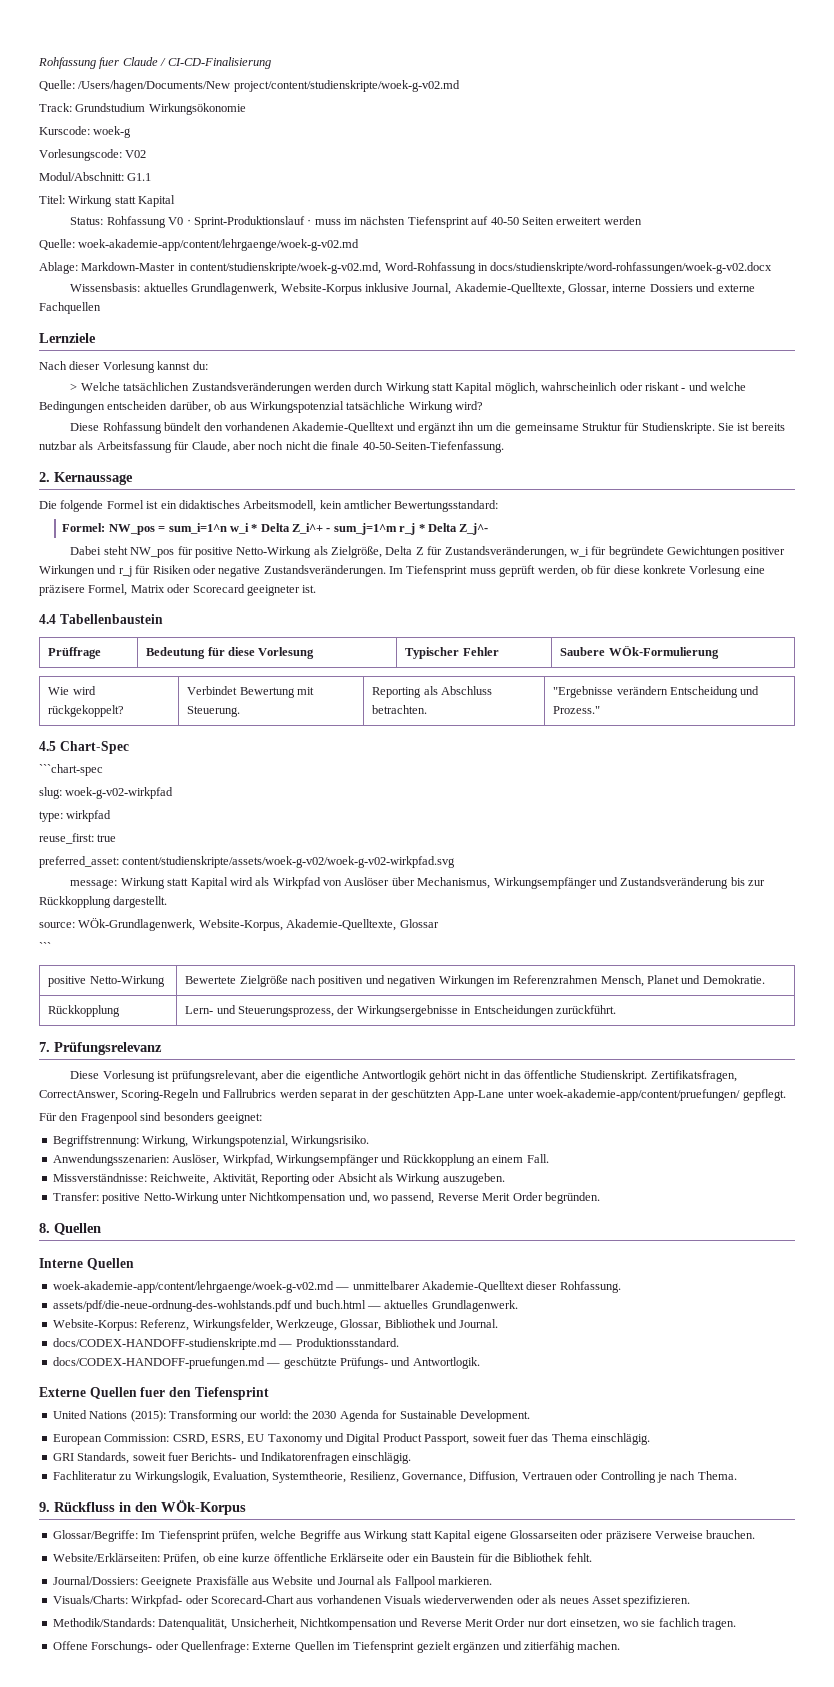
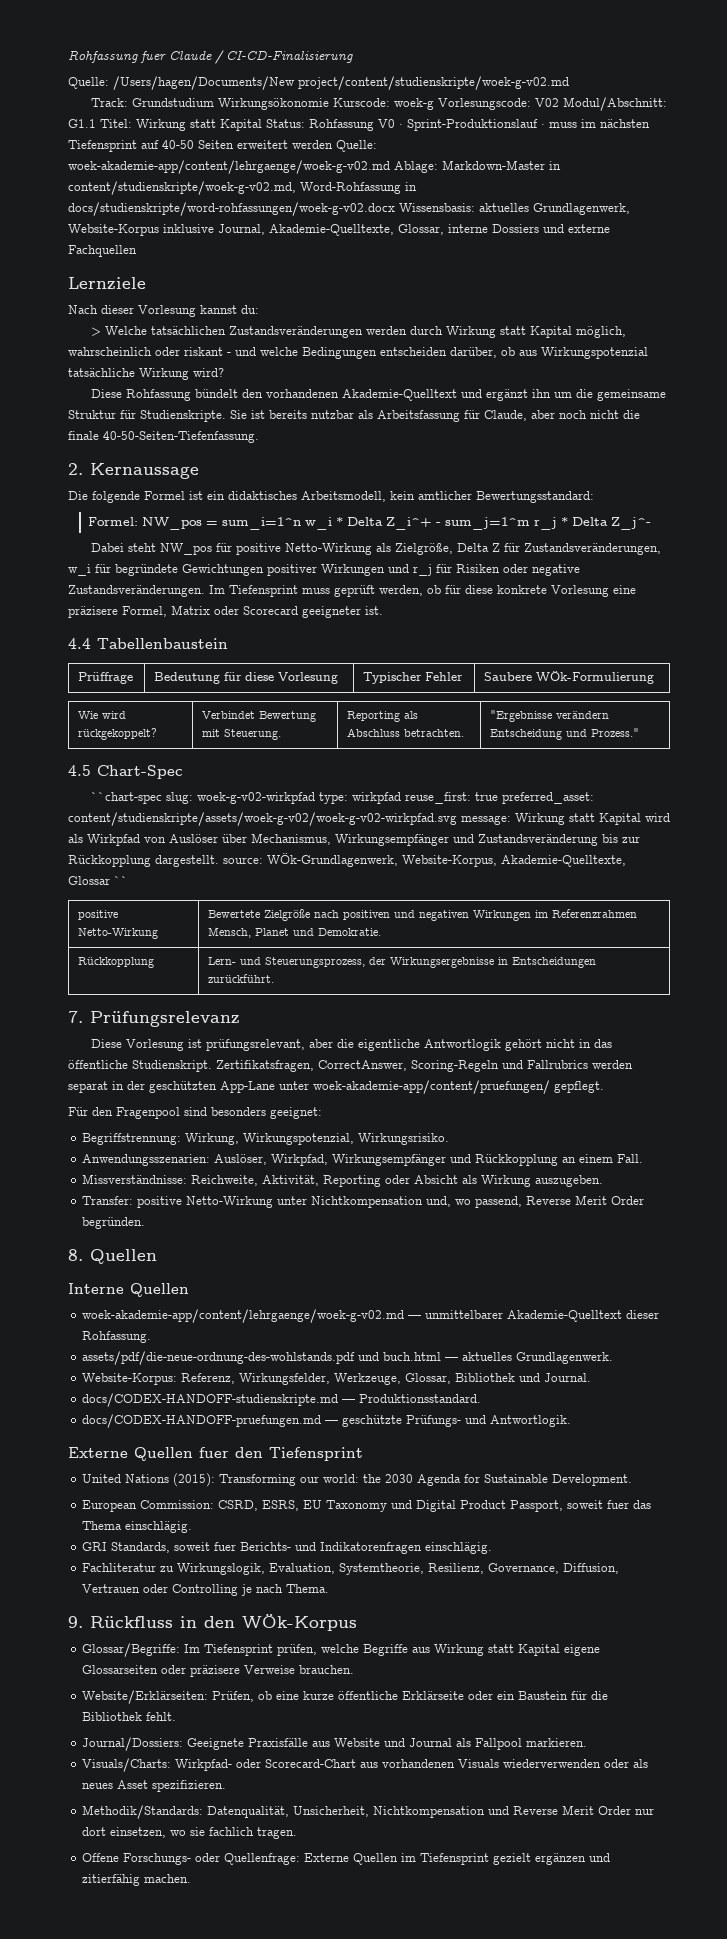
(246, 109) // -> (329, 104) none
(132, 132) // -> (434, 104) none
(147, 154) // -> (559, 102) none
(152, 177) // -> (96, 123) none
(176, 201) // -> (262, 125) none
(642, 220) // -> (333, 144) none
(360, 245) // -> (390, 167) none
(773, 268) // -> (395, 209) none
[39,764,103,776] ```chart-spec // -> [90,792,162,804] ``chart-spec
(174, 793) // -> (315, 798) none
(112, 816) // -> (401, 798) none
(117, 838) // -> (498, 796) none
(456, 862) // -> (457, 819) none
(168, 902) // -> (219, 861) none
[39,942,51,951] // ``` -> [114,876,128,885] ``

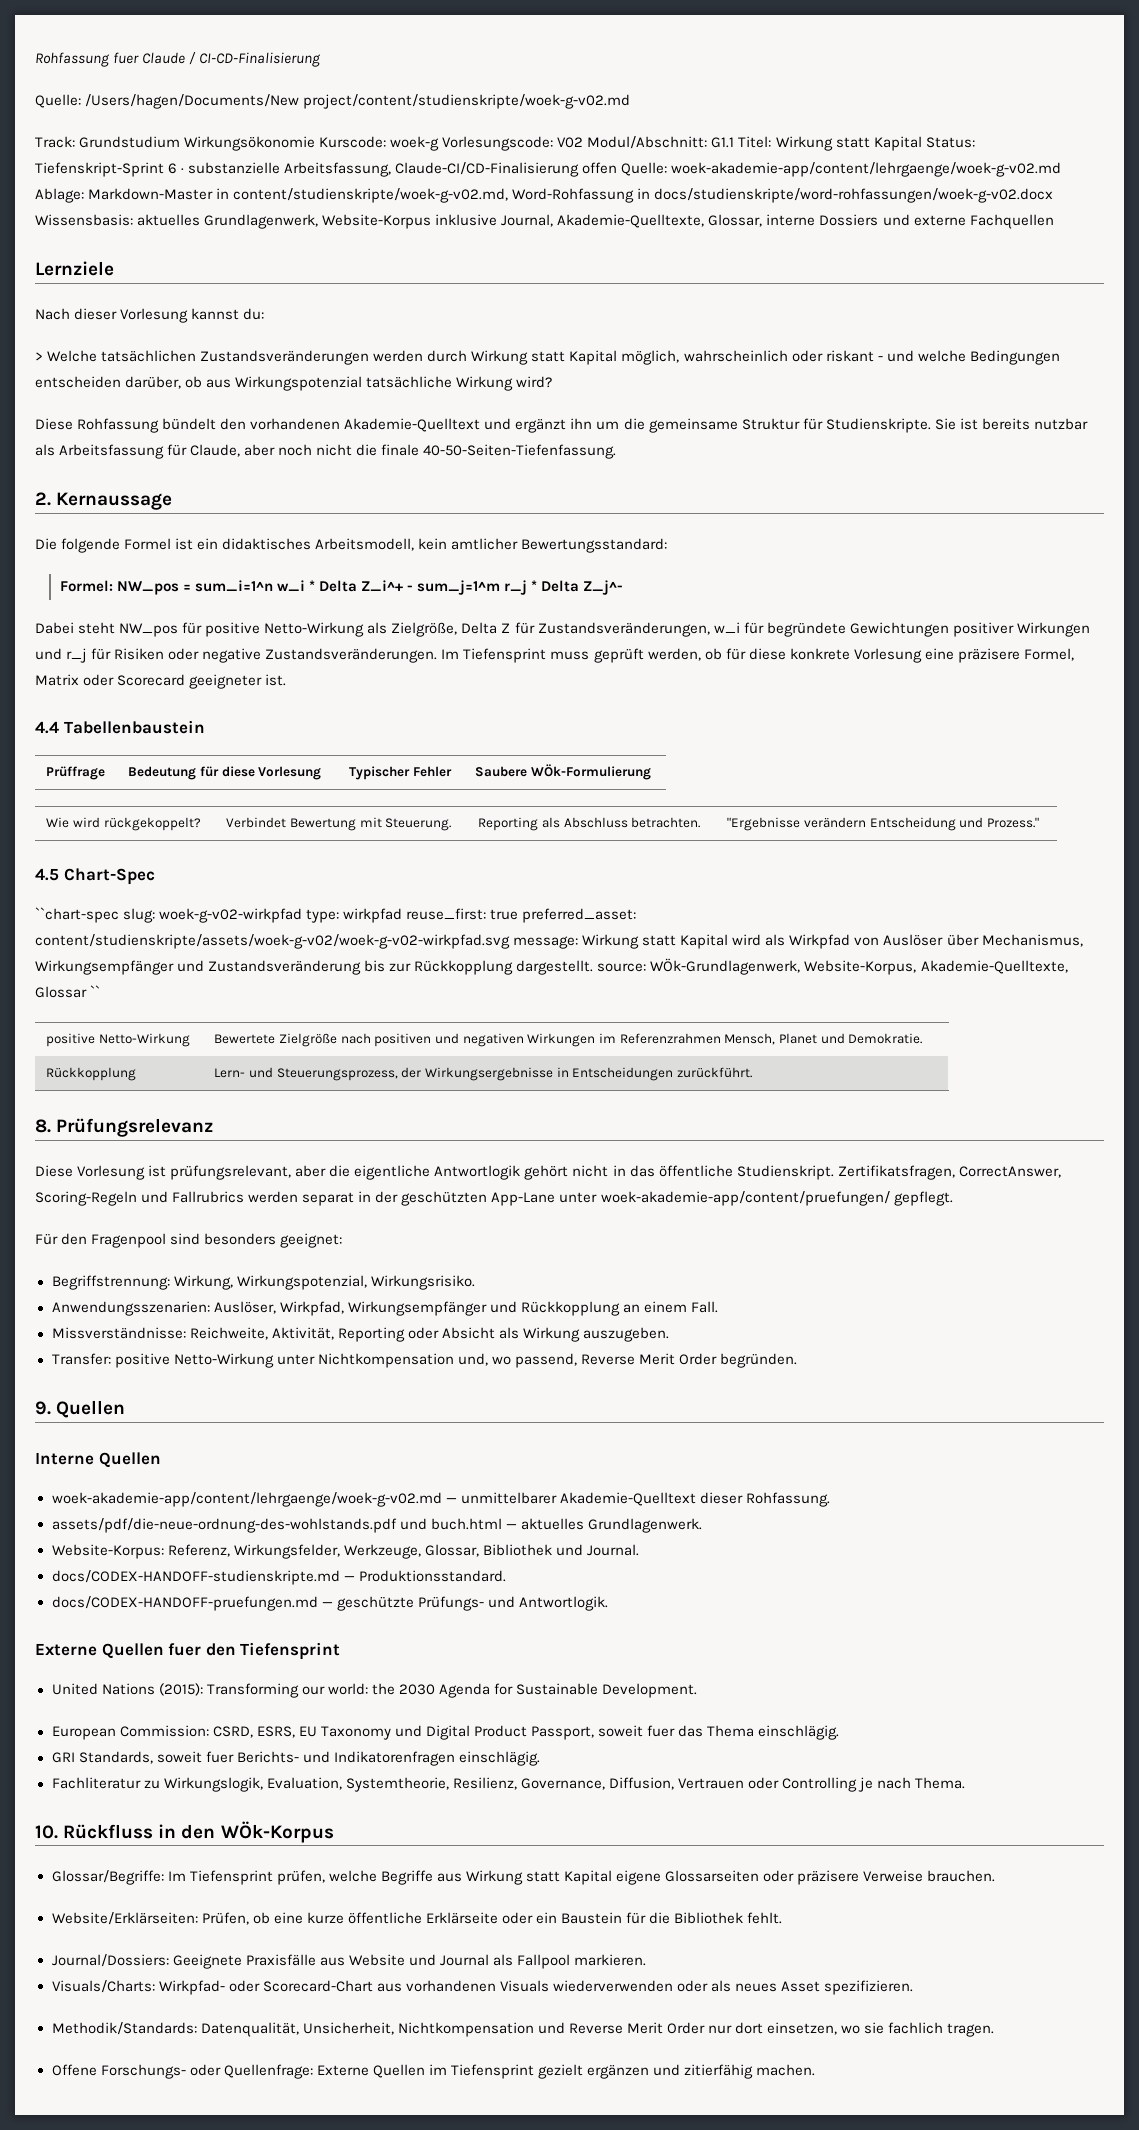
[309,119,650,131] [68,140,333,152] Rohfassung V0 · Sprint-Produktionslauf · muss im nächsten Tiefensprint auf 40-50 Seiten erweitert werden -> [35,162,618,177] Tiefenskript-Sprint 6 · substanzielle Arbeitsfassung, Claude-CI/CD-Finalisierung offen
[68,1011,83,1023] 7. -> [35,1119,51,1133] 8.
[68,1249,83,1261] 8. -> [35,1401,51,1415] 9.
[68,1616,83,1628] 9. -> [35,1825,58,1839] 10.

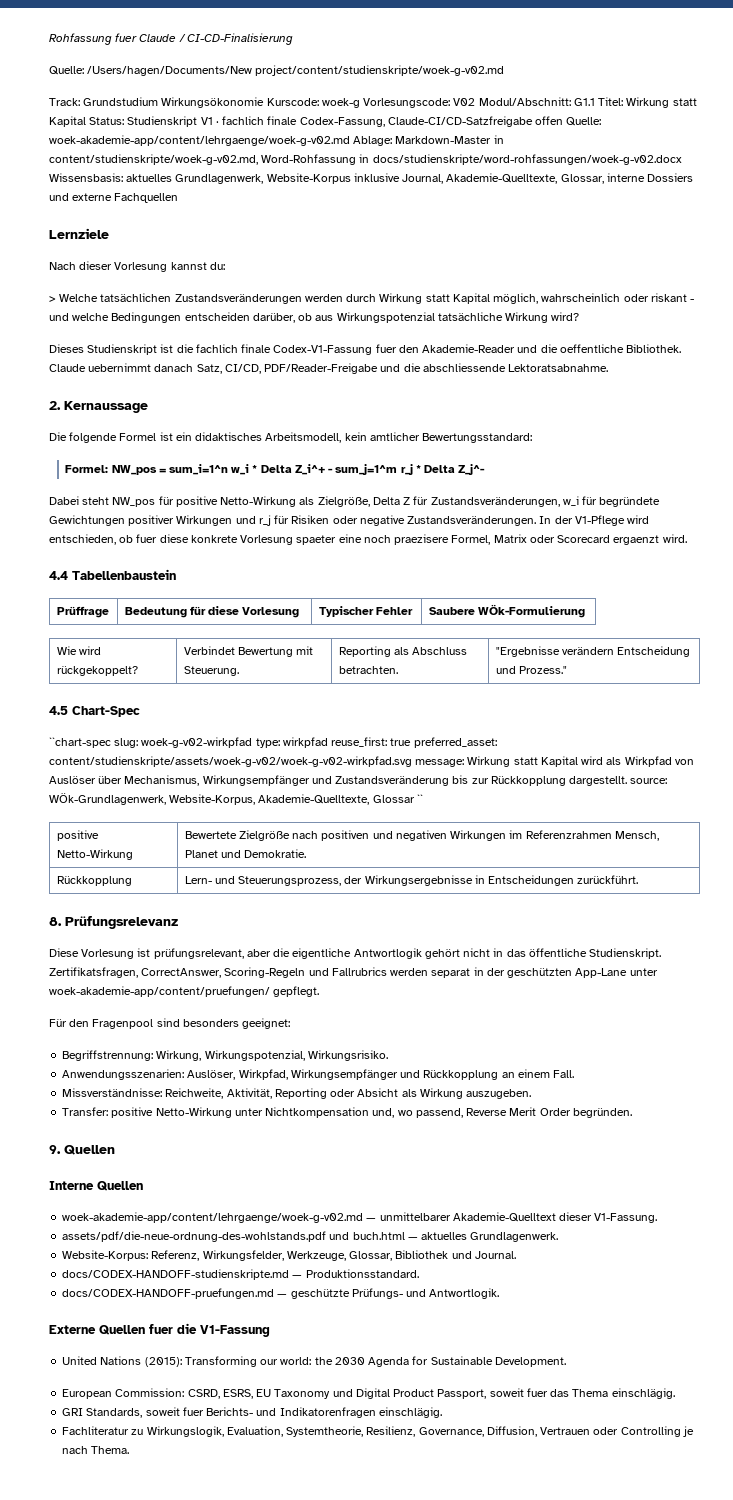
[35,162,580,177] Tiefenskript-Sprint 6 · substanzielle Arbeitsfassung, Claude-CI/CD-Finalisierung -> [127,116,533,127] Studienskript V1 · fachlich finale Codex-Fassung, Claude-CI/CD-Satzfreigabe
[35,418,1088,433] [35,444,617,459] Diese Rohfassung bündelt den vorhandenen Akademie-Quelltext und ergänzt ihn um die gemeinsame Struktur für Studienskripte. Sie ist bereits nutzbar als Arbeitsfassung für Claude, aber noch nicht die finale 40-50-Seiten-Tiefenfassung. -> [49,344,682,355] [49,363,609,374] Dieses Studienskript ist die fachlich finale Codex-V1-Fassung fuer den Akademie-Reader und die oeffentliche Bibliothek. Claude uebernimmt danach Satz, CI/CD, PDF/Reader-Freigabe und die abschliessende Lektoratsabnahme.
[441,648,1020,663] Im Tiefensprint muss geprüft werden, ob für diese konkrete Vorlesung eine präzisere -> [539,515,650,526] [49,534,450,545] In der V1-Pflege wird entschieden, ob fuer diese konkrete Vorlesung spaeter eine noch praezisere
[189,674,287,689] geeigneter ist. -> [613,534,687,545] ergaenzt wird.
[745,1492,830,1507] Rohfassung. -> [594,1213,658,1223] V1-Fassung.
[205,1642,341,1660] den Tiefensprint -> [177,1323,270,1337] die V1-Fassung
[35,1821,334,1843] [51,1870,996,1885] [51,1912,783,1925] [51,1954,646,1969] [51,1980,914,1995] [51,2022,995,2037] [51,2064,816,2079] // 10. Rückfluss in den WÖk-Korpus // Glossar/Begriffe: Im Tiefensprint prüfen, welche Begriffe aus Wirkung statt Kapital eigene Glossarseiten oder präzisere Verweise brauchen. // Website/Erklärseiten: Prüfen, ob eine kurze öffentliche Erklärseite oder ein Baustein für die Bibliothek fehlt. // Journal/Dossiers: Geeignete Praxisfälle aus Website und Journal als Fallpool markieren. // Visuals/Charts: Wirkpfad- oder Scorecard-Chart aus vorhandenen Visuals wiederverwenden oder als neues Asset spezifizieren. // Methodik/Standards: Datenqualität, Unsicherheit, Nichtkompensation und Reverse Merit Order nur dort einsetzen, wo sie fachlich tragen. // Offene Forschungs- oder Quellenfrage: Externe Quellen im Tiefensprint gezielt ergänzen und zitierfähig machen. -> (130, 1450) none

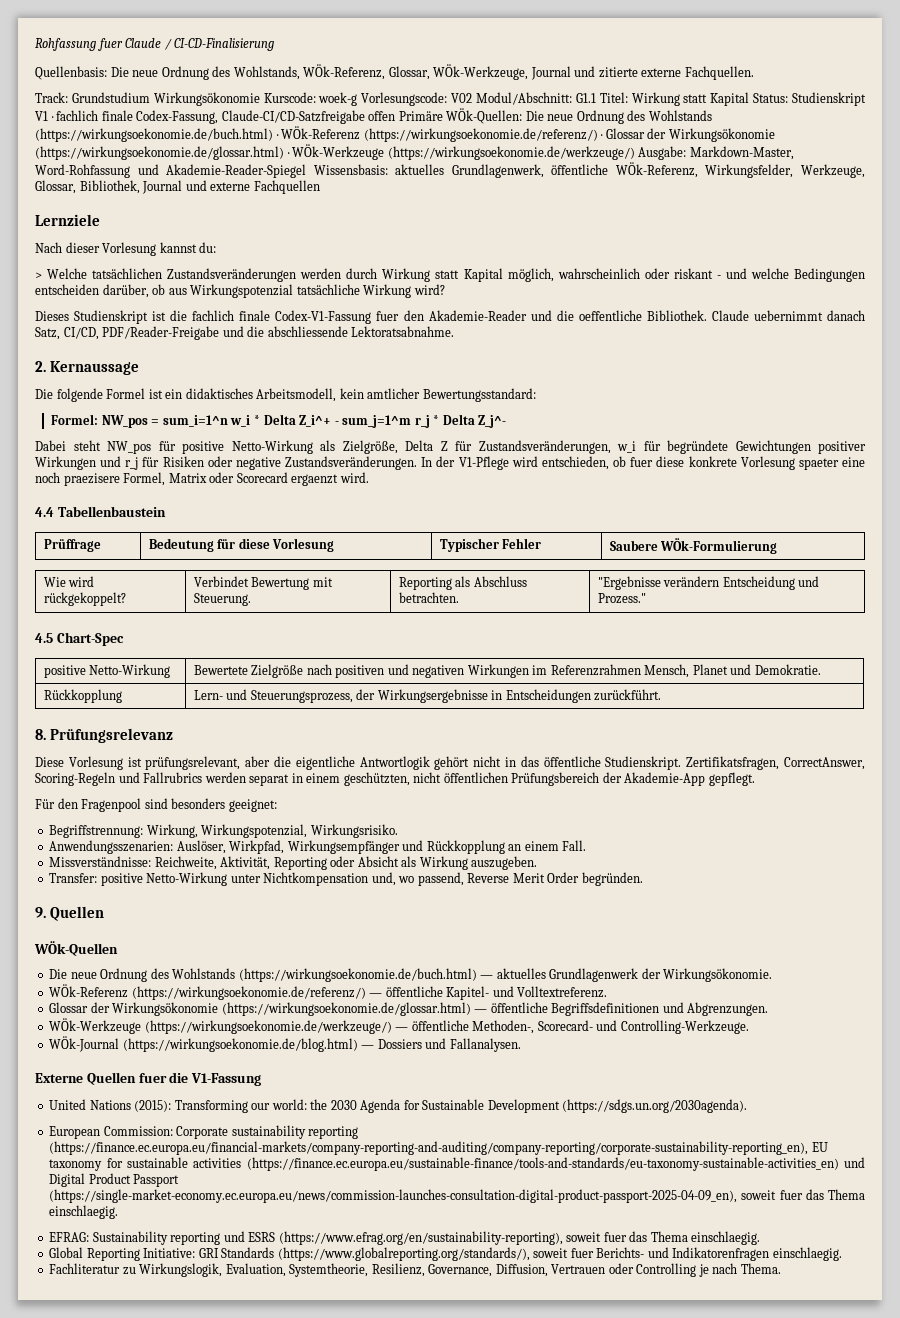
[49,65,505,76] Quelle: /Users/hagen/Documents/New project/content/studienskripte/woek-g-v02.md -> [35,64,754,80] Quellenbasis: Die neue Ordnung des Wohlstands, WÖk-Referenz, Glossar, WÖk-Werkzeuge, Journal und zitierte externe Fachquellen.
[566,117,602,126] [49,135,504,146] [49,154,682,165] [49,173,694,184] Quelle: woek-akademie-app/content/lehrgaenge/woek-g-v02.md Ablage: Markdown-Master in content/studienskripte/woek-g-v02.md, Word-Rohfassung in docs/studienskripte/word-rohfassungen/woek-g-v02.docx Wissensbasis: aktuelles Grundlagenwerk, Website-Korpus inklusive Journal, Akademie-Quelltexte, Glossar, interne Dossiers -> [398,108,712,124] [35,126,775,142] [35,144,794,160] [35,162,865,178] [35,180,183,194] Primäre WÖk-Quellen: Die neue Ordnung des Wohlstands (https://wirkungsoekonomie.de/buch.html) · WÖk-Referenz (https://wirkungsoekonomie.de/referenz/) · Glossar der Wirkungsökonomie (https://wirkungsoekonomie.de/glossar.html) · WÖk-Werkzeuge (https://wirkungsoekonomie.de/werkzeuge/) Ausgabe: Markdown-Master, Word-Rohfassung und Akademie-Reader-Spiegel Wissensbasis: aktuelles Grundlagenwerk, öffentliche WÖk-Referenz, Wirkungsfelder, Werkzeuge, Glossar, Bibliothek, Journal
[49,737,497,748] [49,756,694,767] [49,775,668,786] [49,793,423,805] // ``chart-spec slug: woek-g-v02-wirkpfad type: wirkpfad reuse_first: true preferred_asset: content/studienskripte/assets/woek-g-v02/woek-g-v02-wirkpfad.svg message: Wirkung statt Kapital wird als Wirkpfad von Auslöser über Mechanismus, Wirkungsempfänger und Zustandsveränderung bis zur Rückkopplung dargestellt. source: WÖk-Grundlagenwerk, Website-Korpus, Akademie-Quelltexte, Glossar `` -> (124, 639) none
[486,968,658,978] [49,986,270,997] der geschützten App-Lane unter woek-akademie-app/content/pruefungen/ -> [306,772,706,786] einem geschützten, nicht öffentlichen Prüfungsbereich der Akademie-App
[49,1181,143,1191] [62,1212,658,1223] [62,1231,559,1242] [62,1250,516,1261] [62,1269,419,1280] [62,1288,500,1299] Interne Quellen // woek-akademie-app/content/lehrgaenge/woek-g-v02.md — unmittelbarer Akademie-Quelltext dieser V1-Fassung. // assets/pdf/die-neue-ordnung-des-wohlstands.pdf und buch.html — aktuelles Grundlagenwerk. // Website-Korpus: Referenz, Wirkungsfelder, Werkzeuge, Glossar, Bibliothek und Journal. // docs/CODEX-HANDOFF-studienskripte.md — Produktionsstandard. // docs/CODEX-HANDOFF-pruefungen.md — geschützte Prüfungs- und Antwortlogik. -> [34,941,118,956] [49,968,773,982] [49,984,608,1000] [49,1002,769,1016] [49,1018,749,1034] [49,1036,521,1052] WÖk-Quellen // Die neue Ordnung des Wohlstands (https://wirkungsoekonomie.de/buch.html) — aktuelles Grundlagenwerk der Wirkungsökonomie. // WÖk-Referenz (https://wirkungsoekonomie.de/referenz/) — öffentliche Kapitel- und Volltextreferenz. // Glossar der Wirkungsökonomie (https://wirkungsoekonomie.de/glossar.html) — öffentliche Begriffsdefinitionen und Abgrenzungen. // WÖk-Werkzeuge (https://wirkungsoekonomie.de/werkzeuge/) — öffentliche Methoden-, Scorecard- und Controlling-Werkzeuge. // WÖk-Journal (https://wirkungsoekonomie.de/blog.html) — Dossiers und Fallanalysen.
[494,1357,566,1367] Development. -> [487,1099,748,1113] Development (https://sdgs.un.org/2030agenda).
[187,1389,331,1399] CSRD, ESRS, EU Taxonomy -> [176,1125,359,1139] [49,1141,828,1155] [49,1157,839,1171] Corporate sustainability reporting (https://finance.ec.europa.eu/financial-markets/company-reporting-and-auditing/company-reporting/corporate-sustainability-reporting_en), EU taxonomy for sustainable activities (https://finance.ec.europa.eu/sustainable-finance/tools-and-standards/eu-taxonomy-sustainable-activities_en)
[437,1388,675,1399] [62,1408,143,1418] Passport, soweit fuer das Thema einschlägig. // GRI Standards, -> [133,1174,180,1187] [49,1189,866,1203] [49,1205,119,1219] [49,1231,761,1245] [49,1247,530,1261] Passport (https://single-market-economy.ec.europa.eu/news/commission-launches-consultation-digital-product-passport-2025-04-09_en), soweit fuer das Thema einschlaegig. // EFRAG: Sustainability reporting und ESRS (https://www.efrag.org/en/sustainability-reporting), soweit fuer das Thema einschlaegig. // Global Reporting Initiative: GRI Standards (https://www.globalreporting.org/standards/),
[378,1407,442,1418] einschlägig. -> [772,1247,842,1261] einschlaegig.

